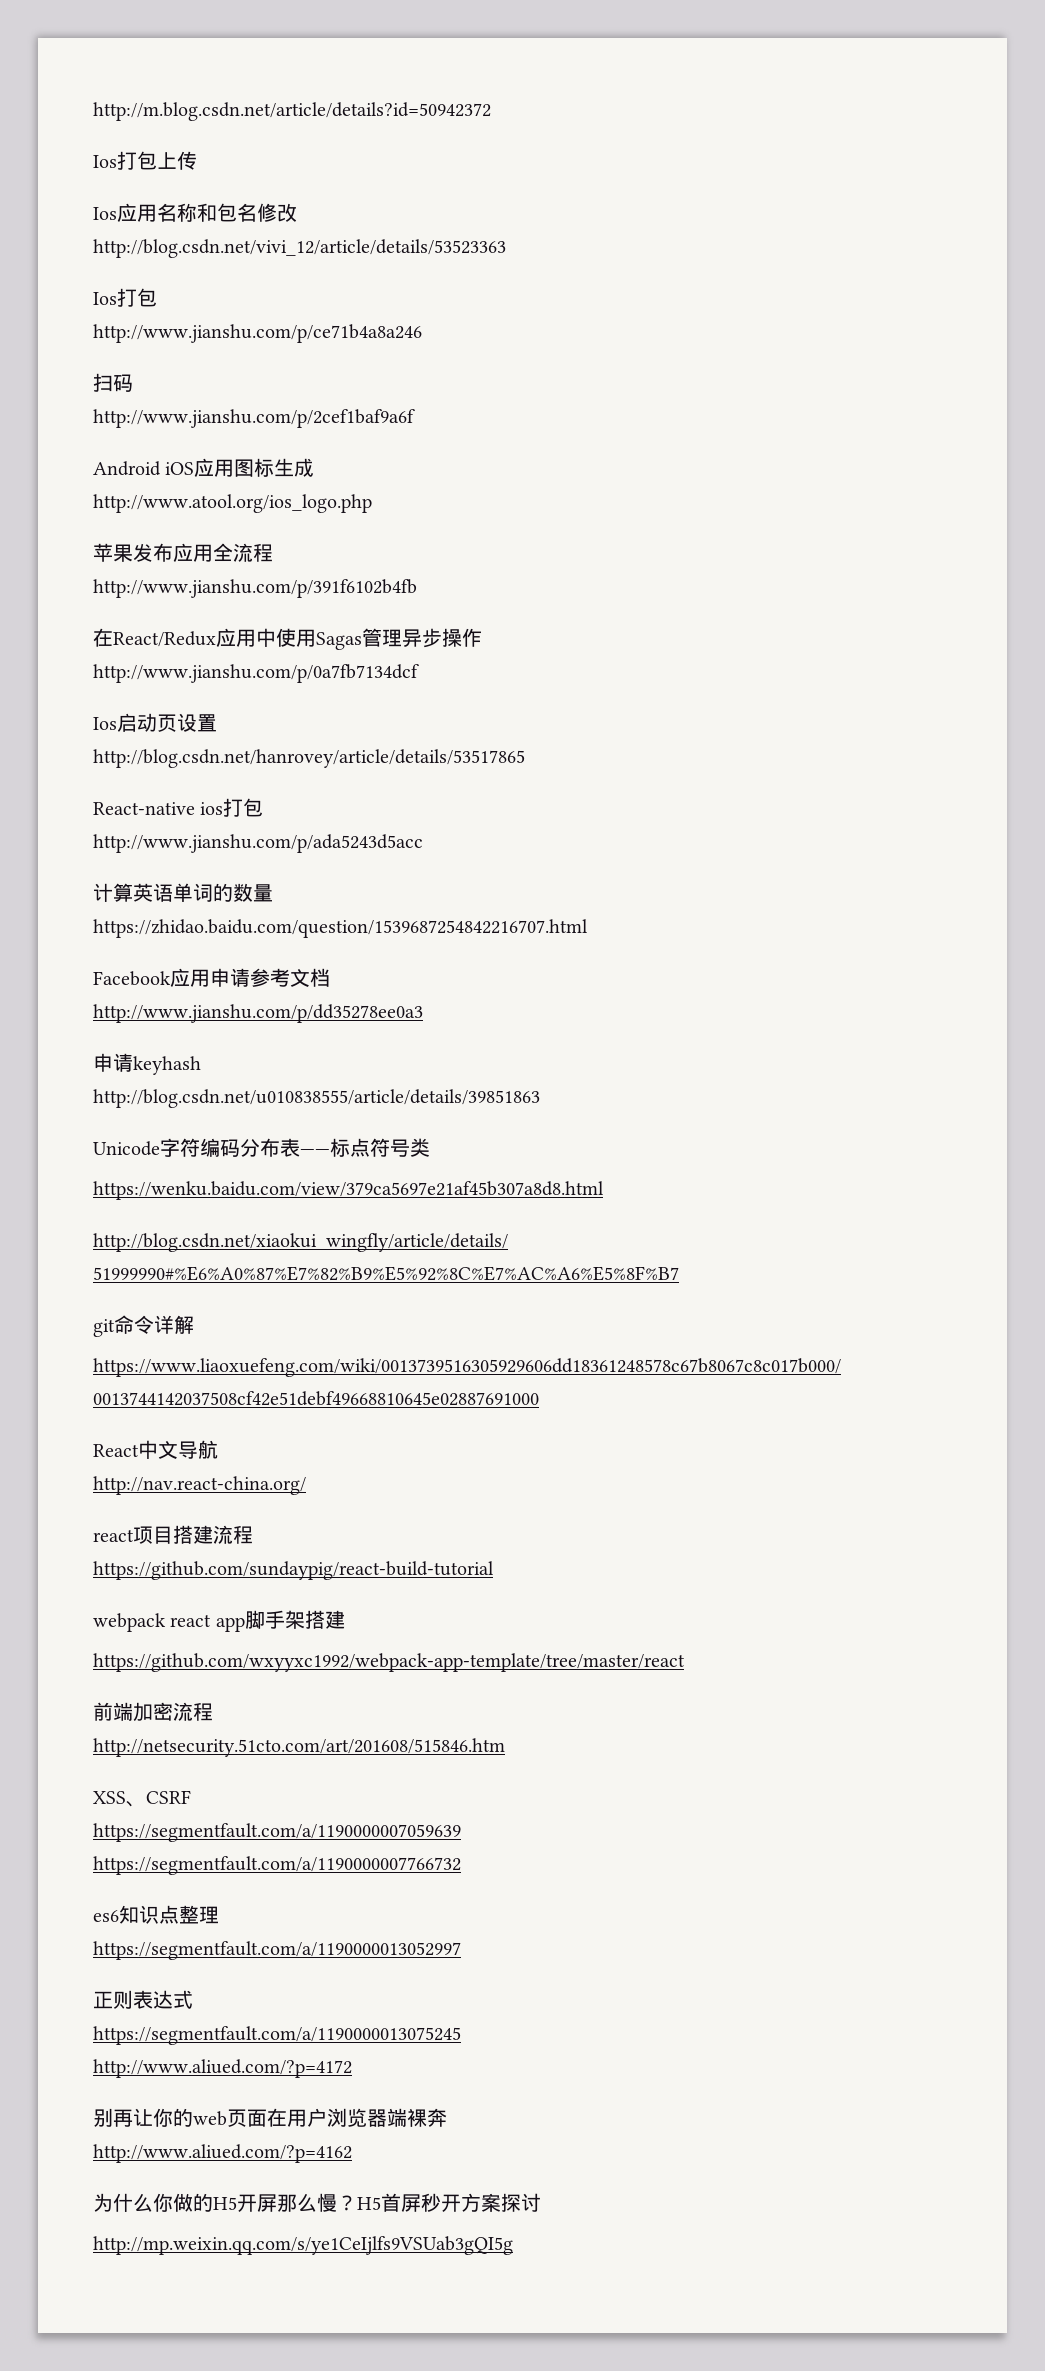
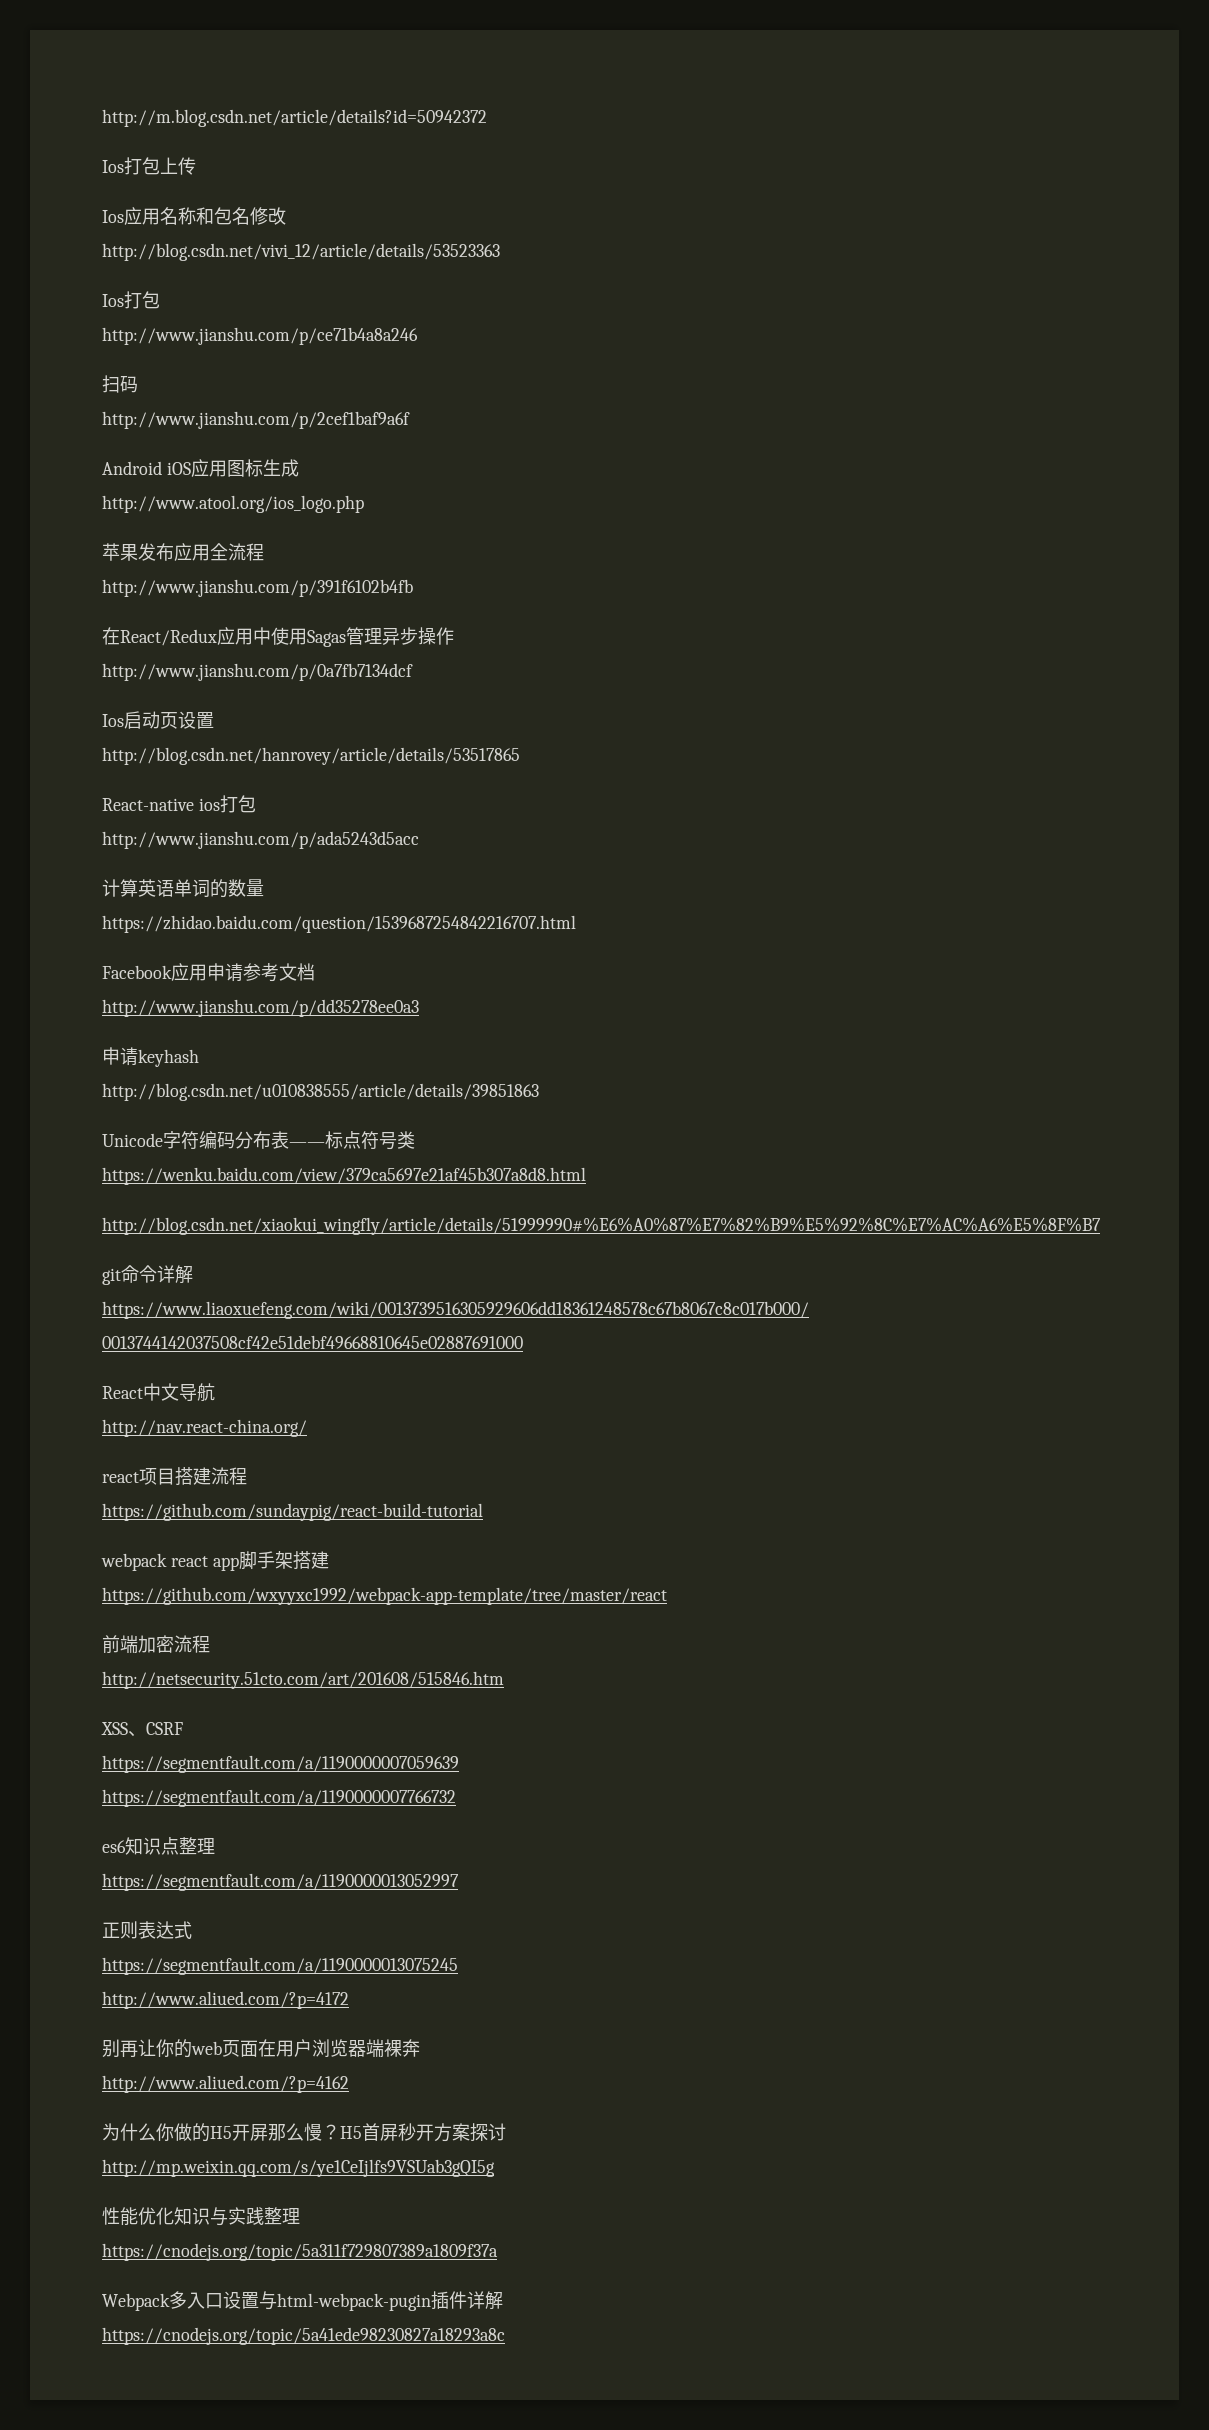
(513, 2245) none -> [102,2207,300,2226] [102,2243,498,2261] [102,2291,503,2311] [102,2327,505,2345] // 性能优化知识与实践整理 // https://cnodejs.org/topic/5a311f729807389a1809f37a // Webpack多入口设置与html-webpack-pugin插件详解 // https://cnodejs.org/topic/5a41ede98230827a18293a8c

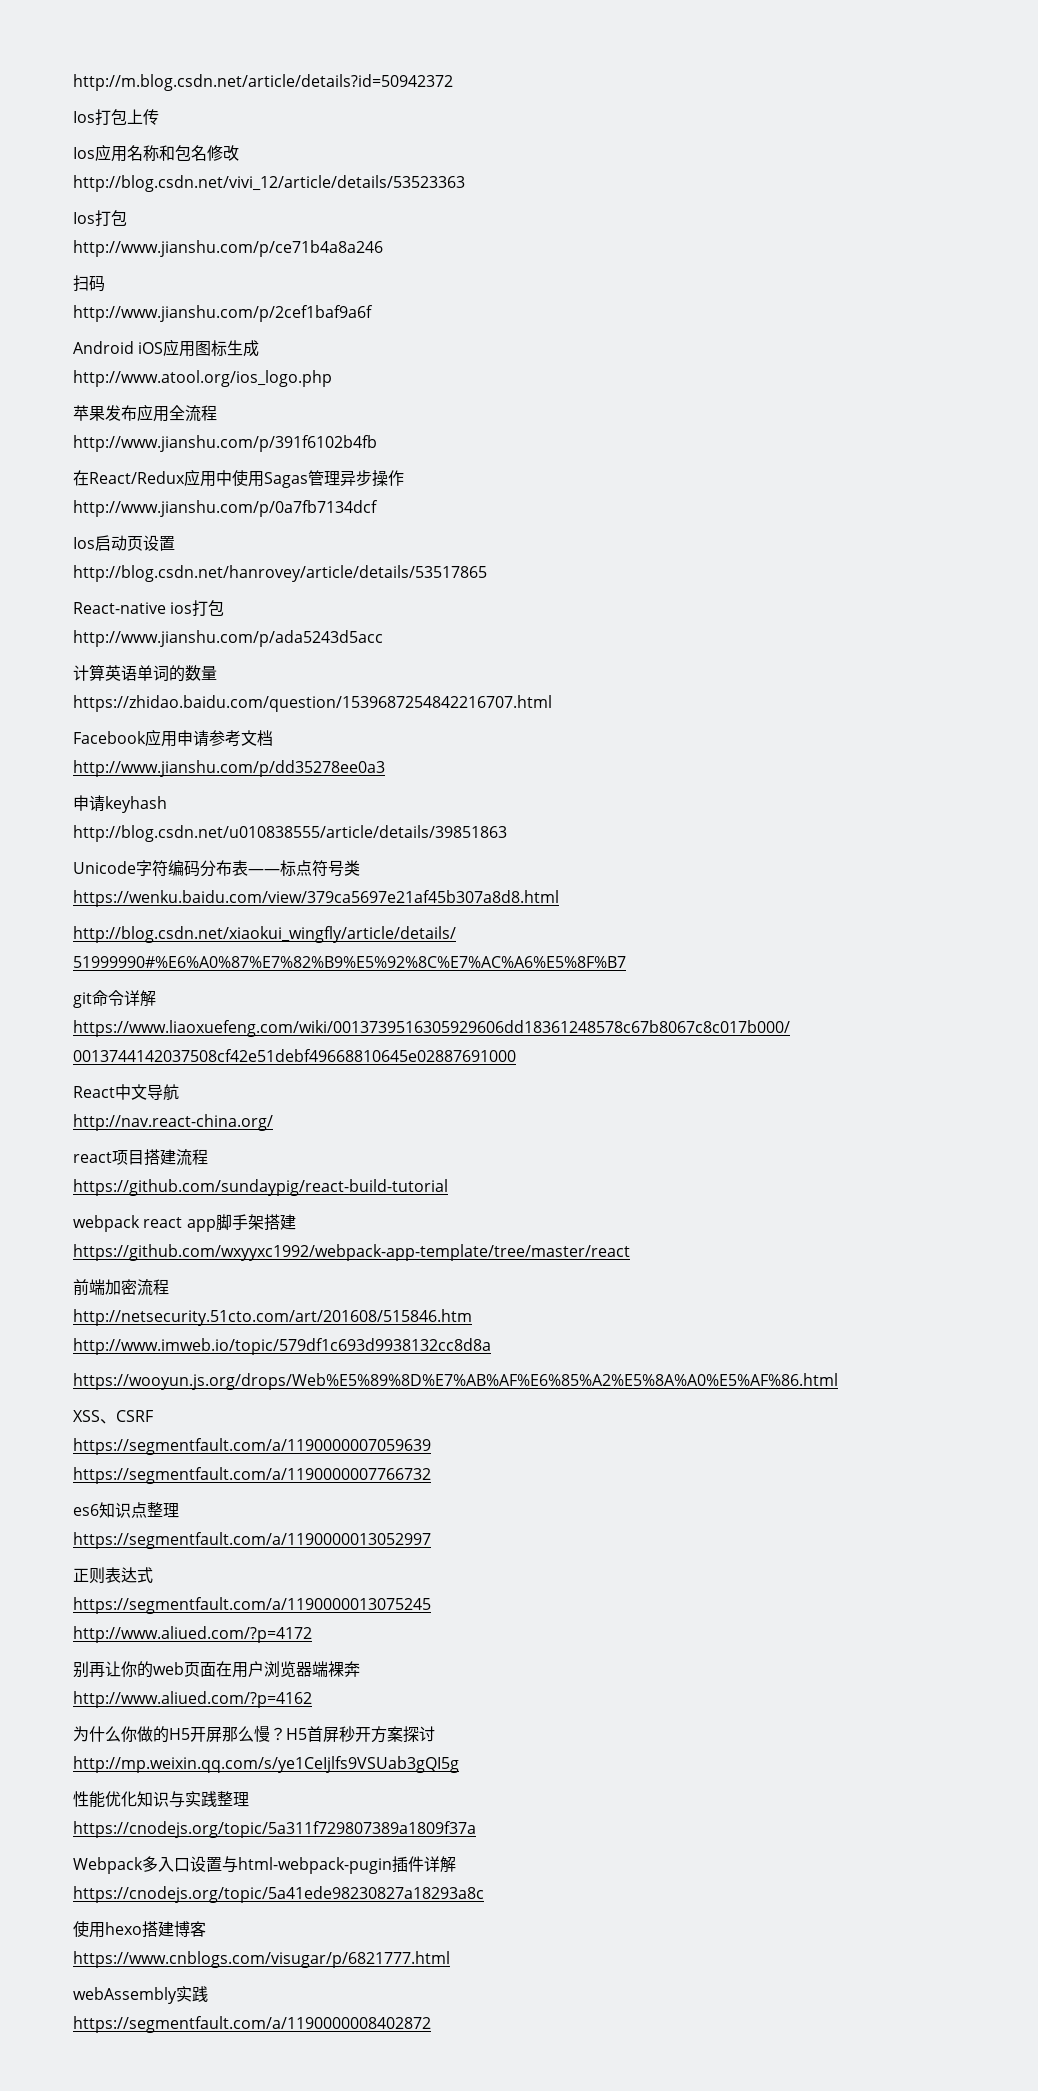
(504, 1680) none -> [73,1338,491,1355] [73,1373,838,1390] // http://www.imweb.io/topic/579df1c693d9938132cc8d8a // https://wooyun.js.org/drops/Web%E5%89%8D%E7%AB%AF%E6%85%A2%E5%8A%A0%E5%AF%86.html
(505, 2336) none -> [73,1921,206,1938] [73,1951,450,1968] [73,1986,208,2004] [73,2016,431,2033] // 使用hexo搭建博客 // https://www.cnblogs.com/visugar/p/6821777.html // webAssembly实践 // https://segmentfault.com/a/1190000008402872

